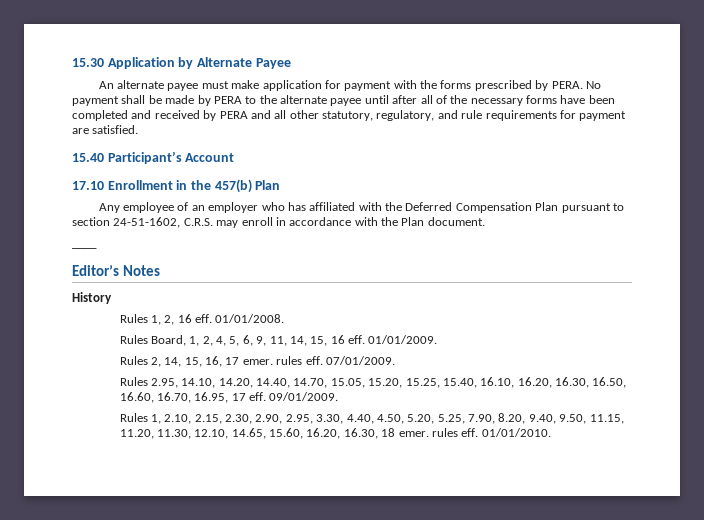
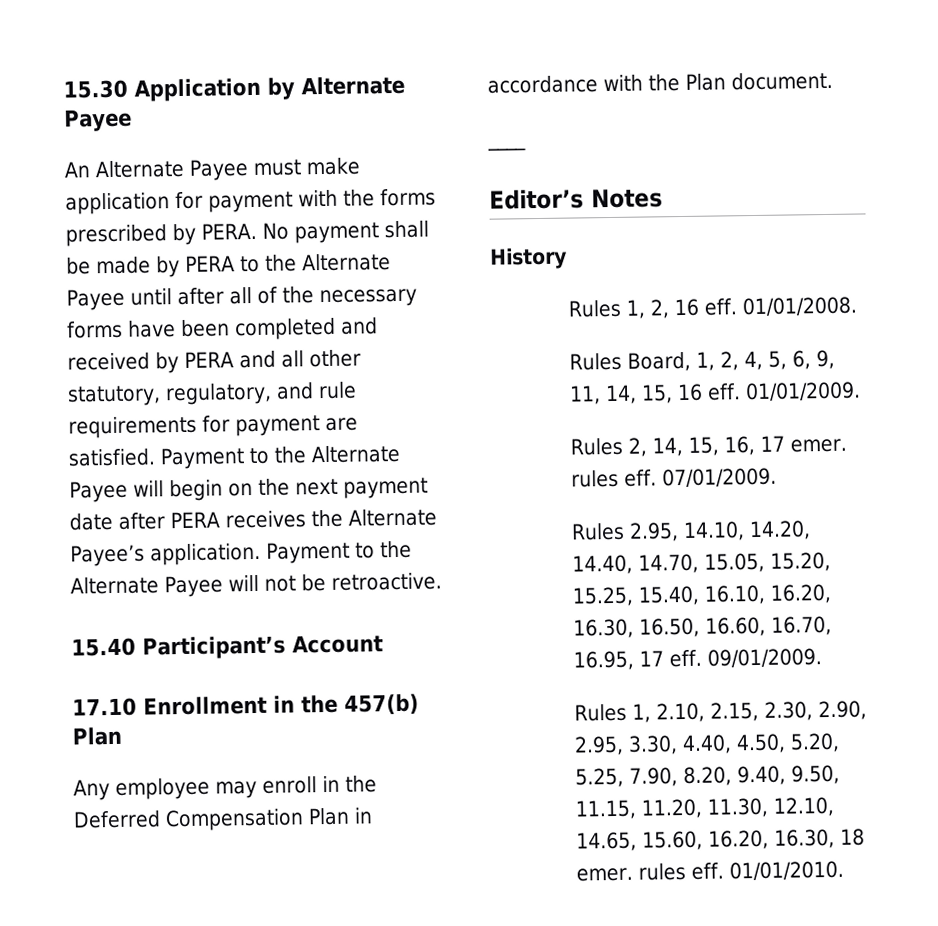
[117,80,199,91] alternate payee -> [95,159,249,181] Alternate Payee
[280,95,362,106] alternate payee -> [301,253,391,272] [66,288,125,311] Alternate Payee
(139, 129) none -> [160,444,400,470] [69,477,428,503] [69,508,437,531] [70,540,412,567] [70,572,442,598] Payment to the Alternate Payee will begin on the next payment date after PERA receives the Alternate Payee’s application. Payment to the Alternate Payee will not be retroactive.
[177,202,624,213] [72,217,273,228] of an employer who has affiliated with the Deferred Compensation Plan pursuant to section 24-51-1602, C.R.S. may enroll -> [215,775,377,799] [73,807,350,832] may enroll in the Deferred Compensation Plan

